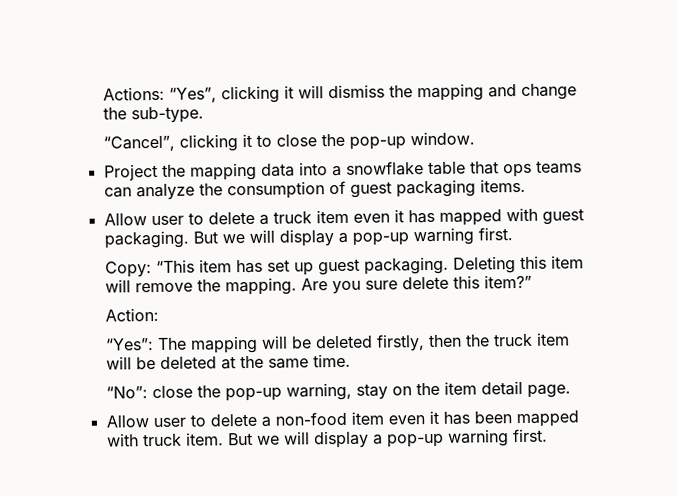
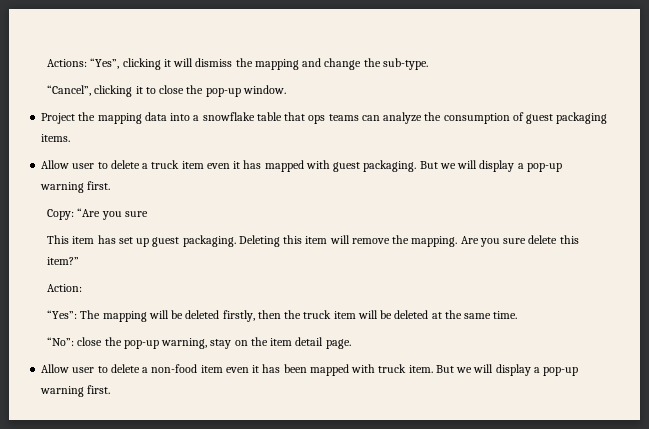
[155,259,195,274] “This -> [77,208,148,220] [47,235,70,244] “Are you sure // This

